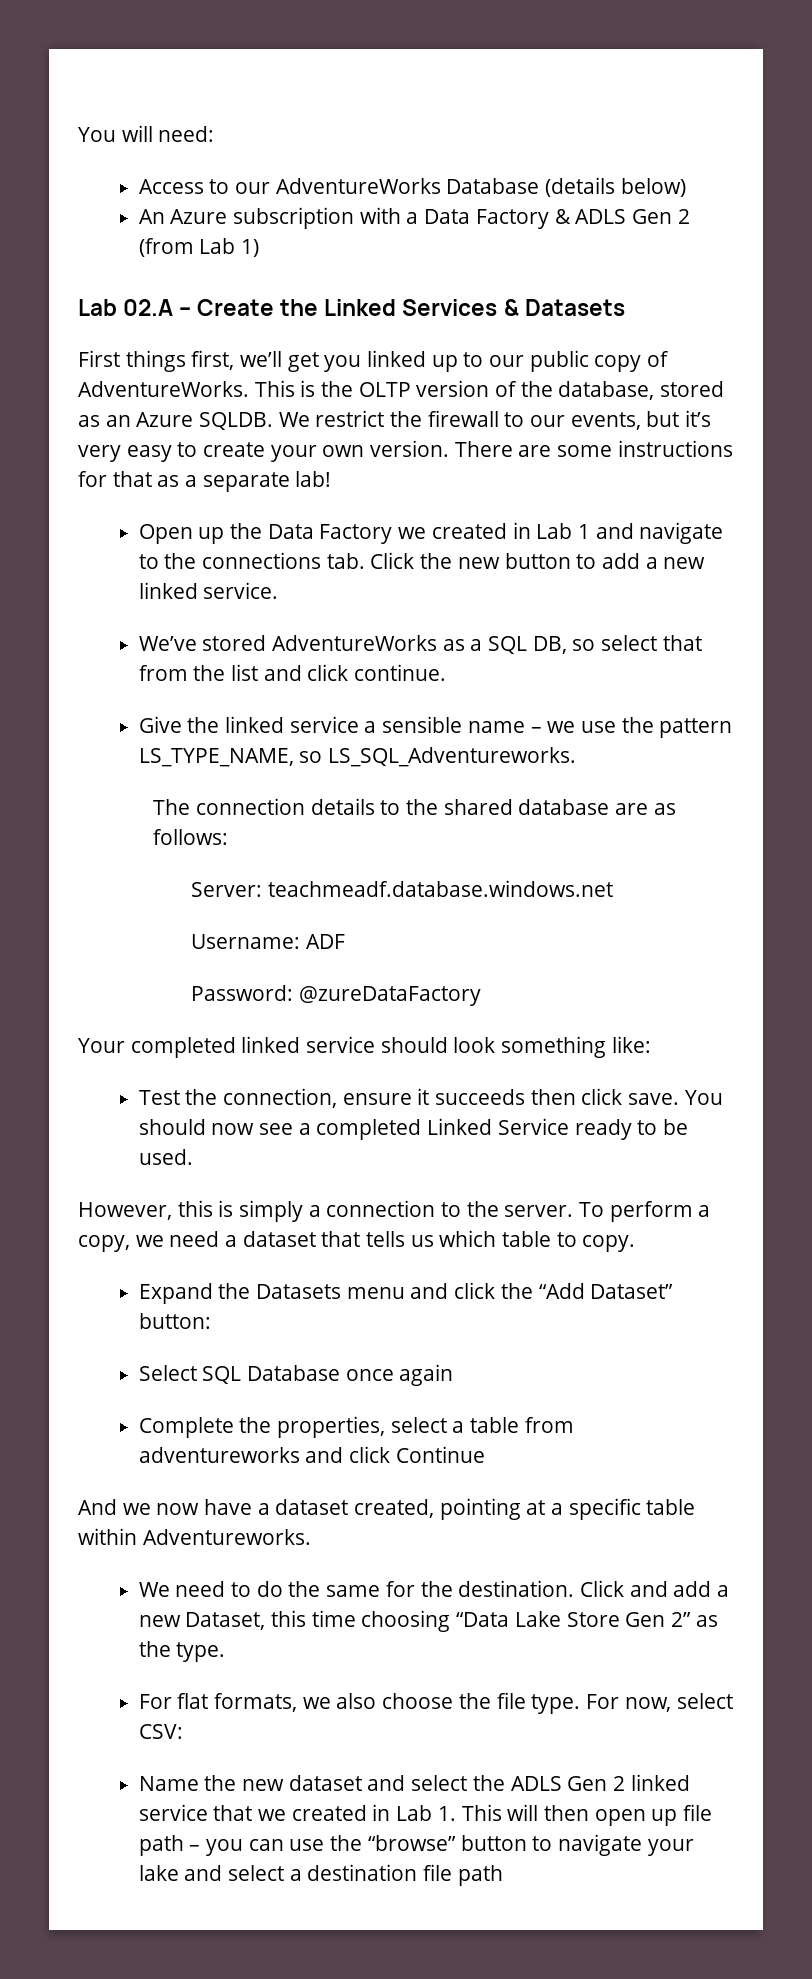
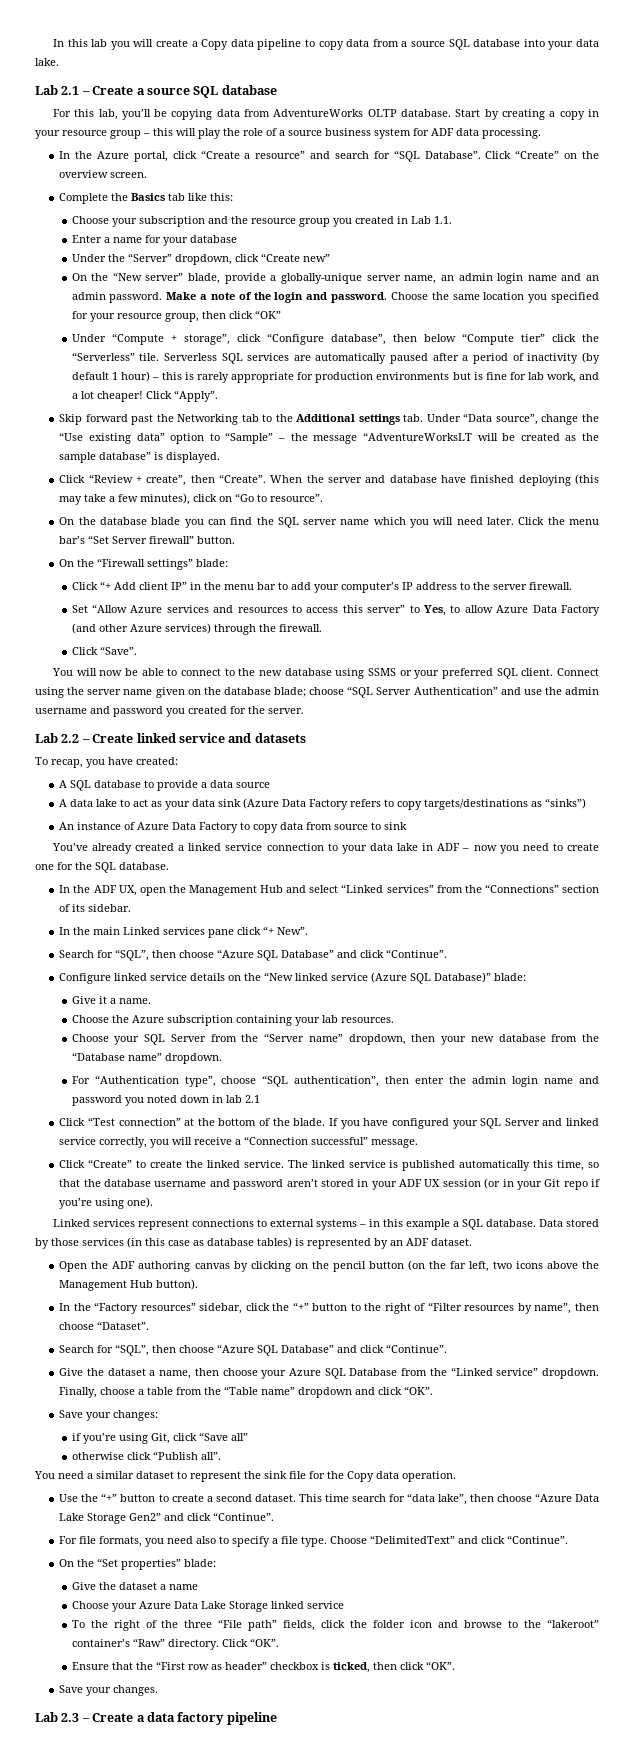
[78,125,215,142] [138,177,686,197] [138,207,690,229] [138,238,260,257] [78,299,625,316] [78,350,670,372] [78,380,725,400] [78,410,712,430] [78,440,733,462] [78,471,332,492] [138,522,724,544] [138,552,706,569] [138,582,279,599] [138,635,702,654] [138,664,447,681] [138,716,733,738] [138,747,577,767] [153,798,676,815] [153,829,229,845] [191,880,613,897] [191,934,345,949] [191,985,481,1006] [78,1036,651,1058] [138,1088,723,1108] [138,1118,688,1140] [138,1149,193,1165] [78,1200,711,1222] [78,1230,636,1252] [138,1282,674,1304] [138,1313,211,1329] [138,1364,454,1386] [138,1416,574,1438] [138,1446,485,1463] [78,1498,696,1520] [78,1528,311,1545] [138,1580,729,1597] [138,1610,718,1632] [138,1641,226,1662] [138,1692,734,1714] [138,1724,183,1739] [138,1774,690,1791] [138,1804,712,1826] [138,1834,694,1856] [138,1864,503,1886] You will need: // Access to our AdventureWorks Database (details below) // An Azure subscription with a Data Factory & ADLS Gen 2 (from Lab 1) // Lab 02.A – Create the Linked Services & Datasets // First things first, we’ll get you linked up to our public copy of AdventureWorks. This is the OLTP version of the database, stored as an Azure SQLDB. We restrict the firewall to our events, but it’s very easy to create your own version. There are some instructions for that as a separate lab! // Open up the Data Factory we created in Lab 1 and navigate to the connections tab. Click the new button to add a new linked service. // We’ve stored AdventureWorks as a SQL DB, so select that from the list and click continue. // Give the linked service a sensible name – we use the pattern LS_TYPE_NAME, so LS_SQL_Adventureworks. // The connection details to the shared database are as follows: // Server: teachmeadf.database.windows.net // Username: ADF // Password: @zureDataFactory // Your completed linked service should look something like: // Test the connection, ensure it succeeds then click save. You should now see a completed Linked Service ready to be used. // However, this is simply a connection to the server. To perform a copy, we need a dataset that tells us which table to copy. // Expand the Datasets menu and click the “Add Dataset” button: // Select SQL Database once again // Complete the properties, select a table from adventureworks and click Continue // And we now have a dataset created, pointing at a specific table within Adventureworks. // We need to do the same for the destination. Click and add a new Dataset, this time choosing “Data Lake Store Gen 2” as the type. // For flat formats, we also choose the file type. For now, select CSV: // Name the new dataset and select the ADLS Gen 2 linked service that we created in Lab 1. This will then open up file path – you can use the “browse” button to navigate your lake and select a destination file path -> [52,39,599,50] [35,58,59,66] [35,85,277,98] [52,109,599,120] [35,128,541,139] [59,150,599,162] [59,170,148,178] [59,193,234,204] [71,216,452,227] [71,235,237,246] [71,253,330,265] [71,272,599,284] [71,292,599,303] [71,310,281,322] [71,333,599,345] [71,352,600,364] [71,371,600,383] [71,390,218,402] [59,413,599,425] [59,432,599,444] [59,452,221,463] [59,474,600,486] [59,493,324,505] [59,517,599,528] [59,535,236,544] [59,558,229,570] [71,581,572,593] [71,604,600,616] [71,623,322,635] [71,646,137,655] [51,668,600,679] [35,686,599,698] [35,706,304,717] [35,733,306,743] [35,757,178,768] [59,780,271,791] [59,798,587,810] [59,822,408,833] [51,843,599,854] [35,862,169,873] [59,884,599,896] [59,904,132,912] [59,926,309,938] [59,949,448,961] [59,972,527,984] [71,996,151,1004] [71,1015,394,1026] [71,1033,599,1045] [71,1052,222,1064] [71,1075,600,1087] [71,1095,260,1106] [59,1117,599,1129] [59,1136,419,1148] [59,1159,599,1171] [59,1178,600,1190] [59,1197,154,1209] [52,1219,599,1230] [35,1237,472,1249] [59,1260,599,1272] [59,1279,199,1291] [59,1302,599,1314] [59,1321,150,1330] [59,1344,448,1356] [59,1367,599,1379] [59,1386,434,1398] [59,1410,159,1421] [71,1432,248,1444] [71,1451,221,1460] [34,1471,456,1482] [59,1493,599,1505] [59,1512,275,1524] [59,1535,569,1547] [59,1558,217,1570] [71,1582,198,1590] [71,1601,344,1612] [71,1619,599,1631] [71,1638,279,1650] [71,1661,455,1673] [59,1685,159,1696] [35,1712,277,1725] In this lab you will create a Copy data pipeline to copy data from a source SQL database into your data lake. // Lab 2.1 – Create a source SQL database // For this lab, you’ll be copying data from AdventureWorks OLTP database. Start by creating a copy in your resource group – this will play the role of a source business system for ADF data processing. // In the Azure portal, click “Create a resource” and search for “SQL Database”. Click “Create” on the overview screen. // Complete the Basics tab like this: // Choose your subscription and the resource group you created in Lab 1.1. // Enter a name for your database // Under the “Server” dropdown, click “Create new” // On the “New server” blade, provide a globally-unique server name, an admin login name and an admin password. Make a note of the login and password. Choose the same location you specified for your resource group, then click “OK” // Under “Compute + storage”, click “Configure database”, then below “Compute tier” click the “Serverless” tile. Serverless SQL services are automatically paused after a period of inactivity (by default 1 hour) – this is rarely appropriate for production environments but is fine for lab work, and a lot cheaper! Click “Apply”. // Skip forward past the Networking tab to the Additional settings tab. Under “Data source”, change the “Use existing data” option to “Sample” – the message “AdventureWorksLT will be created as the sample database” is displayed. // Click “Review + create”, then “Create”. When the server and database have finished deploying (this may take a few minutes), click on “Go to resource”. // On the database blade you can find the SQL server name which you will need later. Click the menu bar’s “Set Server firewall” button. // On the “Firewall settings” blade: // Click “+ Add client IP” in the menu bar to add your computer’s IP address to the server firewall. // Set “Allow Azure services and resources to access this server” to Yes, to allow Azure Data Factory (and other Azure services) through the firewall. // Click “Save”. // You will now be able to connect to the new database using SSMS or your preferred SQL client. Connect using the server name given on the database blade; choose “SQL Server Authentication” and use the admin username and password you created for the server. // Lab 2.2 – Create linked service and datasets // To recap, you have created: // A SQL database to provide a data source // A data lake to act as your data sink (Azure Data Factory refers to copy targets/destinations as “sinks”) // An instance of Azure Data Factory to copy data from source to sink // You’ve already created a linked service connection to your data lake in ADF – now you need to create one for the SQL database. // In the ADF UX, open the Management Hub and select “Linked services” from the “Connections” section of its sidebar. // In the main Linked services pane click “+ New”. // Search for “SQL”, then choose “Azure SQL Database” and click “Continue”. // Configure linked service details on the “New linked service (Azure SQL Database)” blade: // Give it a name. // Choose the Azure subscription containing your lab resources. // Choose your SQL Server from the “Server name” dropdown, then your new database from the “Database name” dropdown. // For “Authentication type”, choose “SQL authentication”, then enter the admin login name and password you noted down in lab 2.1 // Click “Test connection” at the bottom of the blade. If you have configured your SQL Server and linked service correctly, you will receive a “Connection successful” message. // Click “Create” to create the linked service. The linked service is published automatically this time, so that the database username and password aren’t stored in your ADF UX session (or in your Git repo if you’re using one). // Linked services represent connections to external systems – in this example a SQL database. Data stored by those services (in this case as database tables) is represented by an ADF dataset. // Open the ADF authoring canvas by clicking on the pencil button (on the far left, two icons above the Management Hub button). // In the “Factory resources” sidebar, click the “+” button to the right of “Filter resources by name”, then choose “Dataset”. // Search for “SQL”, then choose “Azure SQL Database” and click “Continue”. // Give the dataset a name, then choose your Azure SQL Database from the “Linked service” dropdown. Finally, choose a table from the “Table name” dropdown and click “OK”. // Save your changes: // if you’re using Git, click “Save all” // otherwise click “Publish all”. // You need a similar dataset to represent the sink file for the Copy data operation. // Use the “+” button to create a second dataset. This time search for “data lake”, then choose “Azure Data Lake Storage Gen2” and click “Continue”. // For file formats, you need also to specify a file type. Choose “DelimitedText” and click “Continue”. // On the “Set properties” blade: // Give the dataset a name // Choose your Azure Data Lake Storage linked service // To the right of the three “File path” fields, click the folder icon and browse to the “lakeroot” container’s “Raw” directory. Click “OK”. // Ensure that the “First row as header” checkbox is ticked, then click “OK”. // Save your changes. // Lab 2.3 – Create a data factory pipeline

